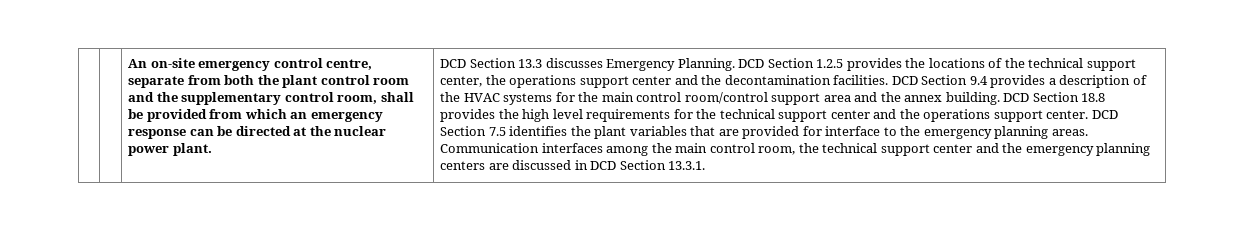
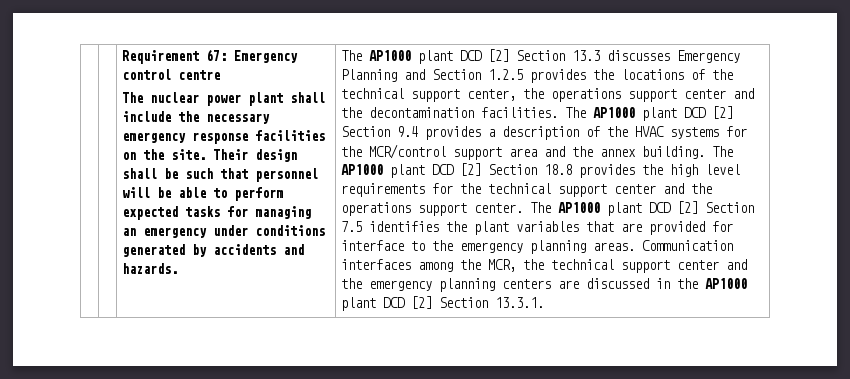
[128,58,373,71] [128,75,410,88] [128,92,414,105] [128,109,383,122] [128,126,387,139] [128,143,212,156] [440,59,467,68] | | An on-site emergency control centre, separate from both the plant control room and the supplementary control room, shall be provided from which an emergency response can be directed at the nuclear power plant. | DCD -> [122,49,299,64] [122,69,221,80] [122,92,326,106] [122,111,271,124] [122,130,326,144] [122,149,298,162] [122,168,319,182] [122,187,284,201] [122,206,312,220] [122,225,326,238] [122,244,305,257] [122,263,179,274] [341,49,510,64] | | Requirement 67: Emergency control centre // The nuclear power plant shall include the necessary emergency response facilities on the site. Their design shall be such that personnel will be able to perform expected tasks for managing an emergency under conditions generated by accidents and hazards. | The AP1000 plant DCD [2]
[677,58,765,71] Planning. DCD -> [341,69,426,82] Planning and
[891,76,918,85] DCD -> [565,106,734,121] The AP1000 plant DCD [2]
[601,92,768,104] main control room/control -> [369,144,447,159] MCR/control
[1003,93,1030,102] DCD -> [712,146,734,157] [341,163,482,178] The AP1000 plant DCD [2]
[1091,110,1118,119] DCD -> [530,201,699,216] The AP1000 plant DCD [2]
[675,143,796,155] main control room, -> [488,259,517,272] MCR,
[590,161,617,170] DCD -> [677,278,748,289] [341,296,433,311] the AP1000 plant DCD [2]

